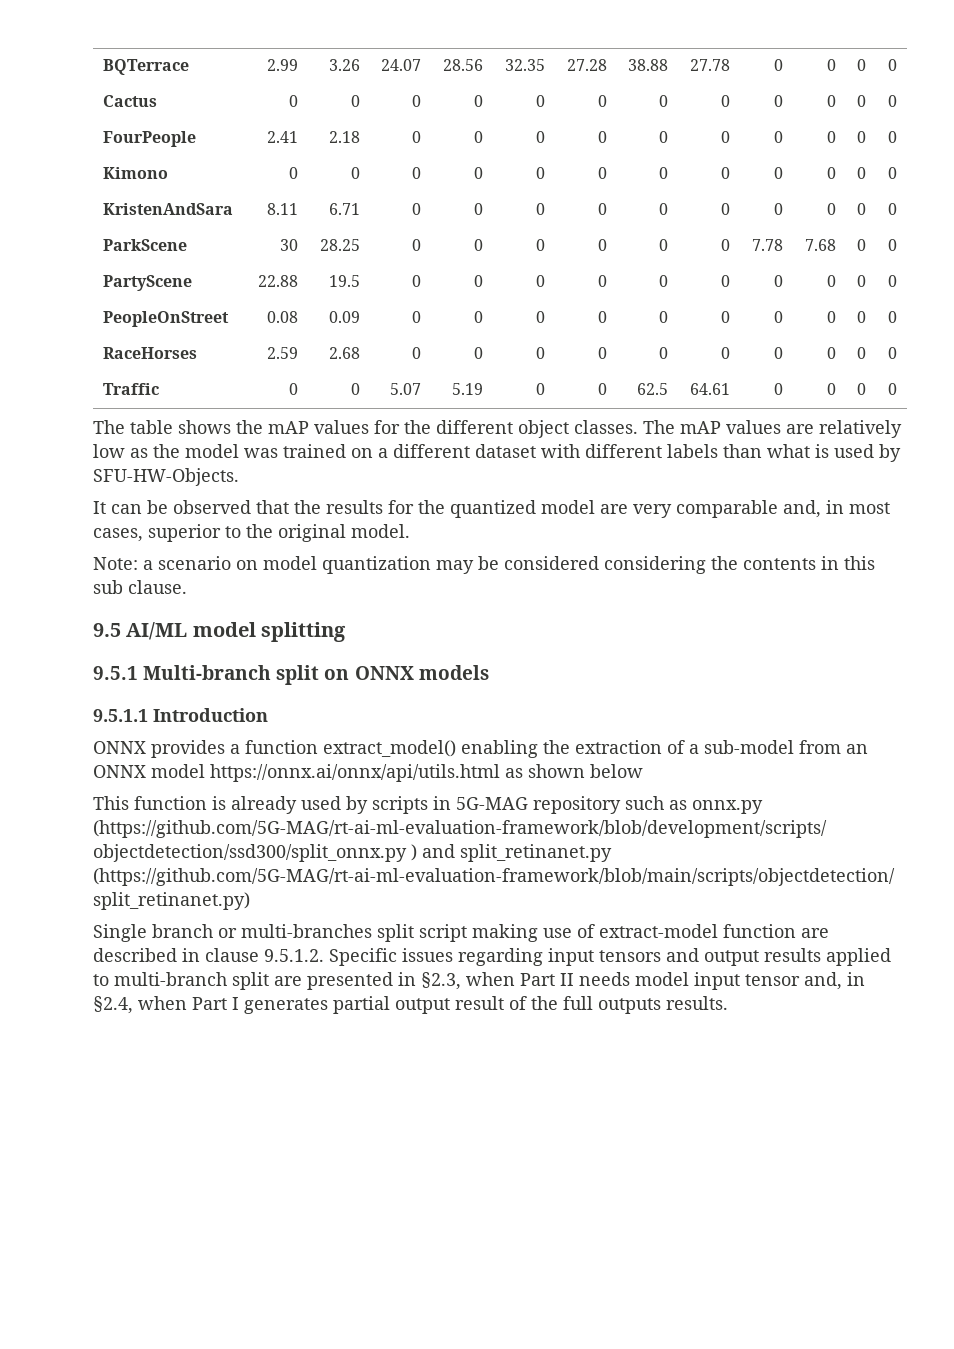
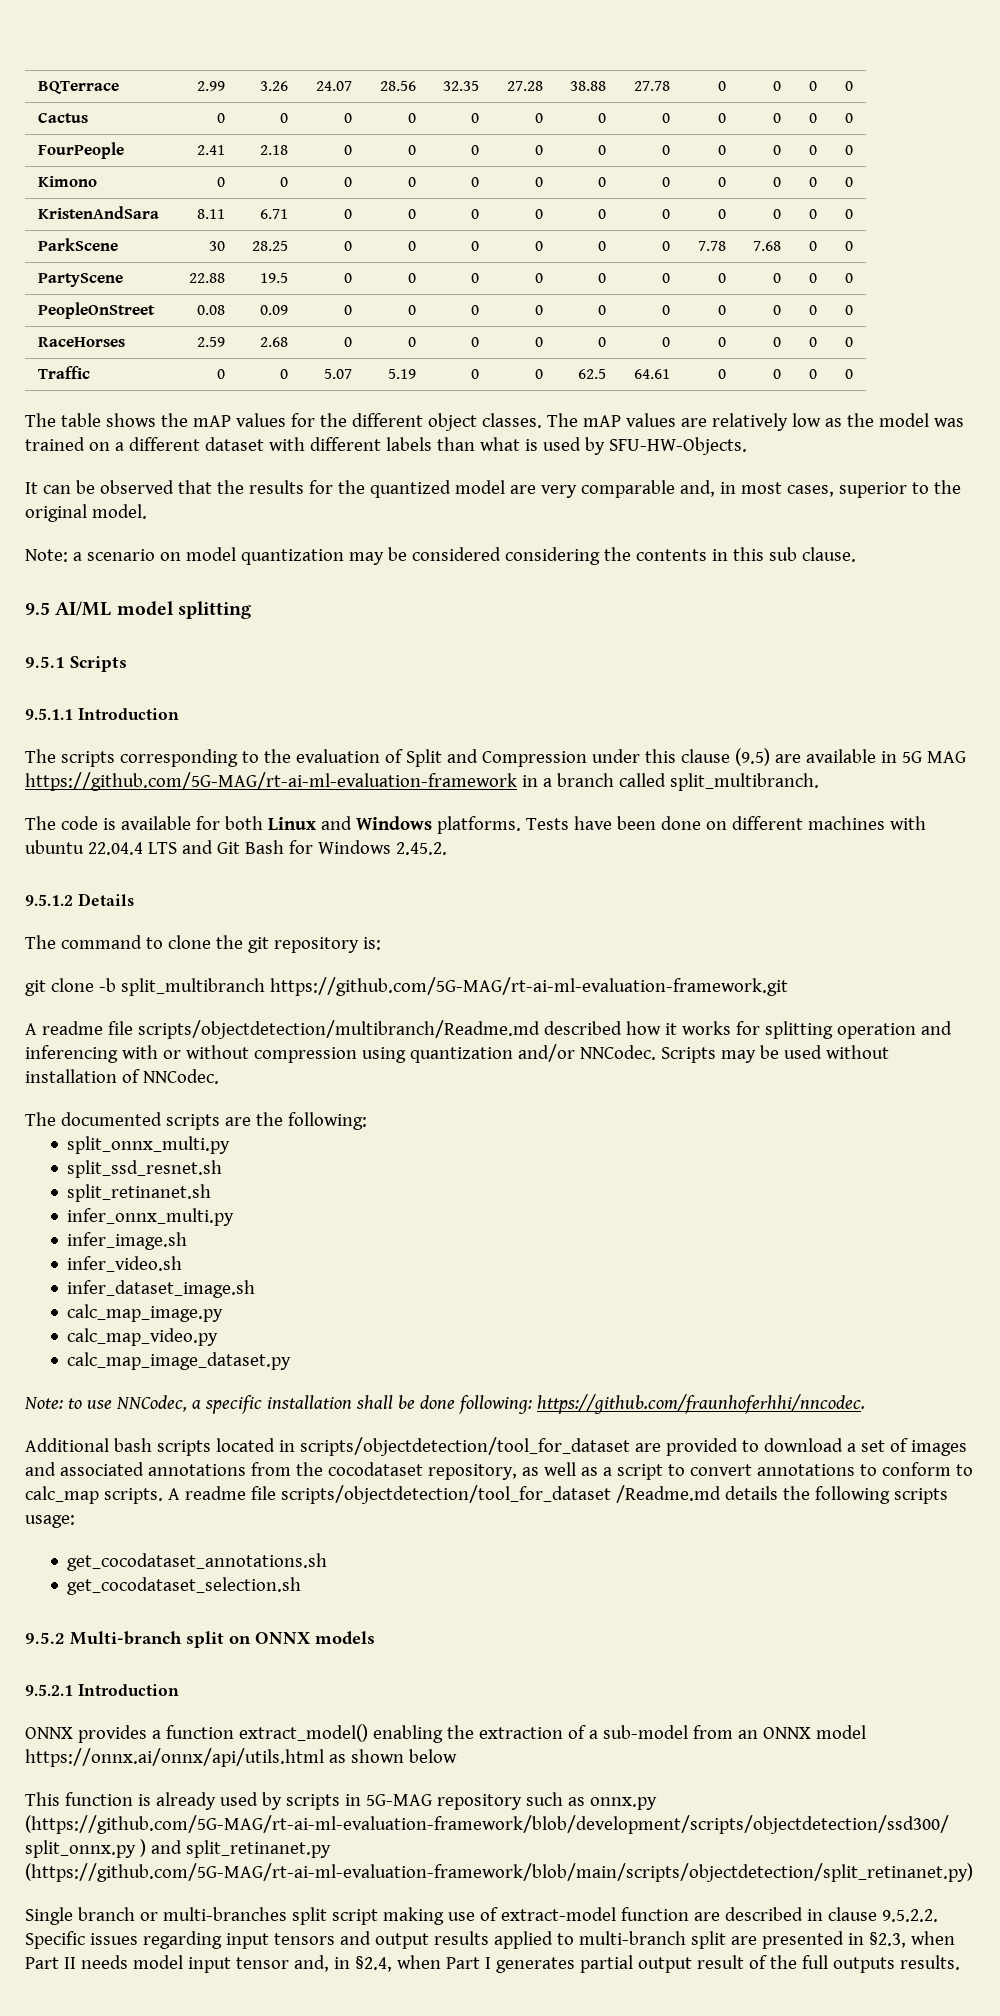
(138, 673) none -> [70,656,127,672] [25,708,179,720] [25,748,966,767] [25,772,819,791] [25,816,926,834] [25,840,447,855] [25,893,134,906] [25,935,381,953] [25,977,788,996] [25,1020,952,1039] [25,1044,889,1063] [25,1069,219,1084] [25,1112,367,1130] [67,1136,231,1154] [67,1160,223,1178] [67,1184,212,1202] [67,1208,235,1226] [67,1232,188,1250] [67,1256,183,1272] [67,1280,256,1298] [67,1304,224,1322] [67,1328,219,1346] [67,1352,292,1370] [24,1394,865,1414] [25,1437,967,1456] [25,1462,973,1480] [25,1485,948,1504] [25,1515,75,1528] [67,1553,328,1571] [67,1577,302,1595] [25,1632,65,1644] Scripts // 9.5.1.1 Introduction // The scripts corresponding to the evaluation of Split and Compression under this clause (9.5) are available in 5G MAG https://github.com/5G-MAG/rt-ai-ml-evaluation-framework in a branch called split_multibranch. // The code is available for both Linux and Windows platforms. Tests have been done on different machines with ubuntu 22.04.4 LTS and Git Bash for Windows 2.45.2. // 9.5.1.2 Details // The command to clone the git repository is: // git clone -b split_multibranch https://github.com/5G-MAG/rt-ai-ml-evaluation-framework.git // A readme file scripts/objectdetection/multibranch/Readme.md described how it works for splitting operation and inferencing with or without compression using quantization and/or NNCodec. Scripts may be used without installation of NNCodec. // The documented scripts are the following: // split_onnx_multi.py // split_ssd_resnet.sh // split_retinanet.sh // infer_onnx_multi.py // infer_image.sh // infer_video.sh // infer_dataset_image.sh // calc_map_image.py // calc_map_video.py // calc_map_image_dataset.py // Note: to use NNCodec, a specific installation shall be done following: https://github.com/fraunhoferhhi/nncodec. // Additional bash scripts located in scripts/objectdetection/tool_for_dataset are provided to download a set of images and associated annotations from the cocodataset repository, as well as a script to convert annotations to conform to calc_map scripts. A readme file scripts/objectdetection/tool_for_dataset /Readme.md details the following scripts usage: // get_cocodataset_annotations.sh // get_cocodataset_selection.sh // 9.5.2
[93,709,148,722] 9.5.1.1 -> [25,1684,73,1696] 9.5.2.1
[264,949,324,962] 9.5.1.2. -> [881,1909,938,1922] 9.5.2.2.

